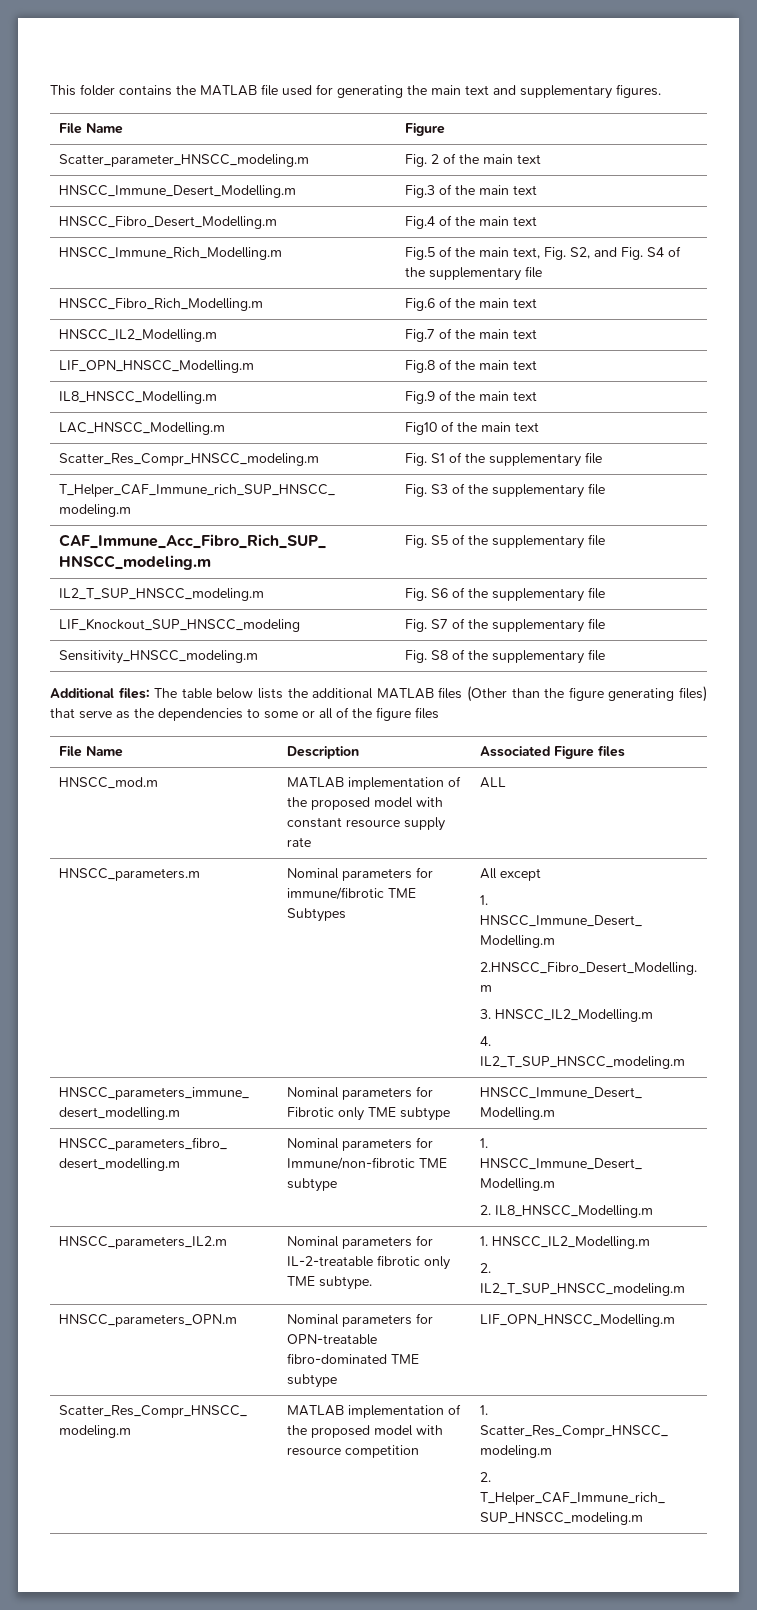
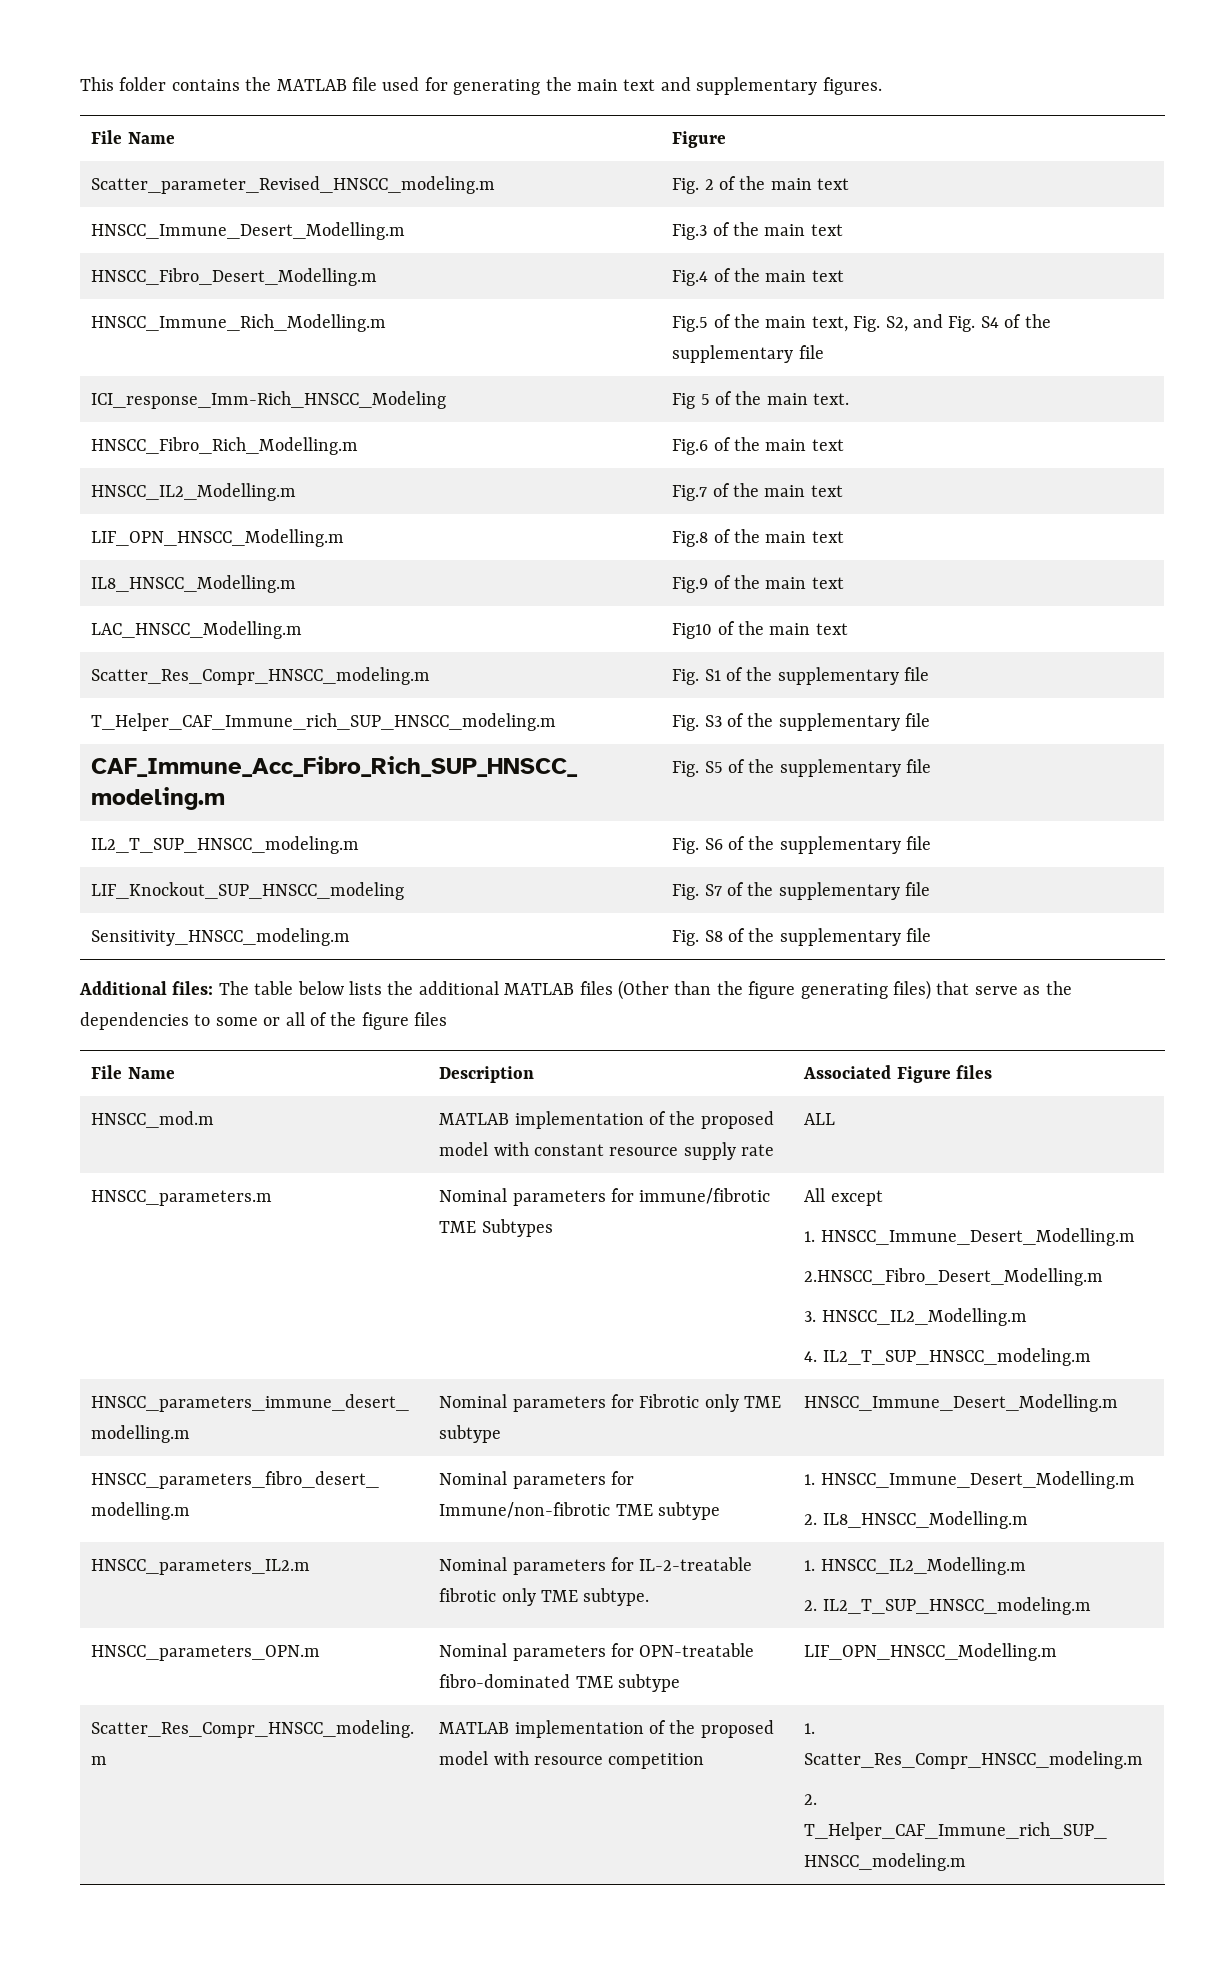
[58,154,309,167] Scatter_parameter_HNSCC_modeling.m -> [91,176,496,194] Scatter_parameter_Revised_HNSCC_modeling.m
(542, 272) none -> [91,391,447,409] [672,391,850,409] // ICI_response_Imm-Rich_HNSCC_Modeling | Fig 5 of the main text.

